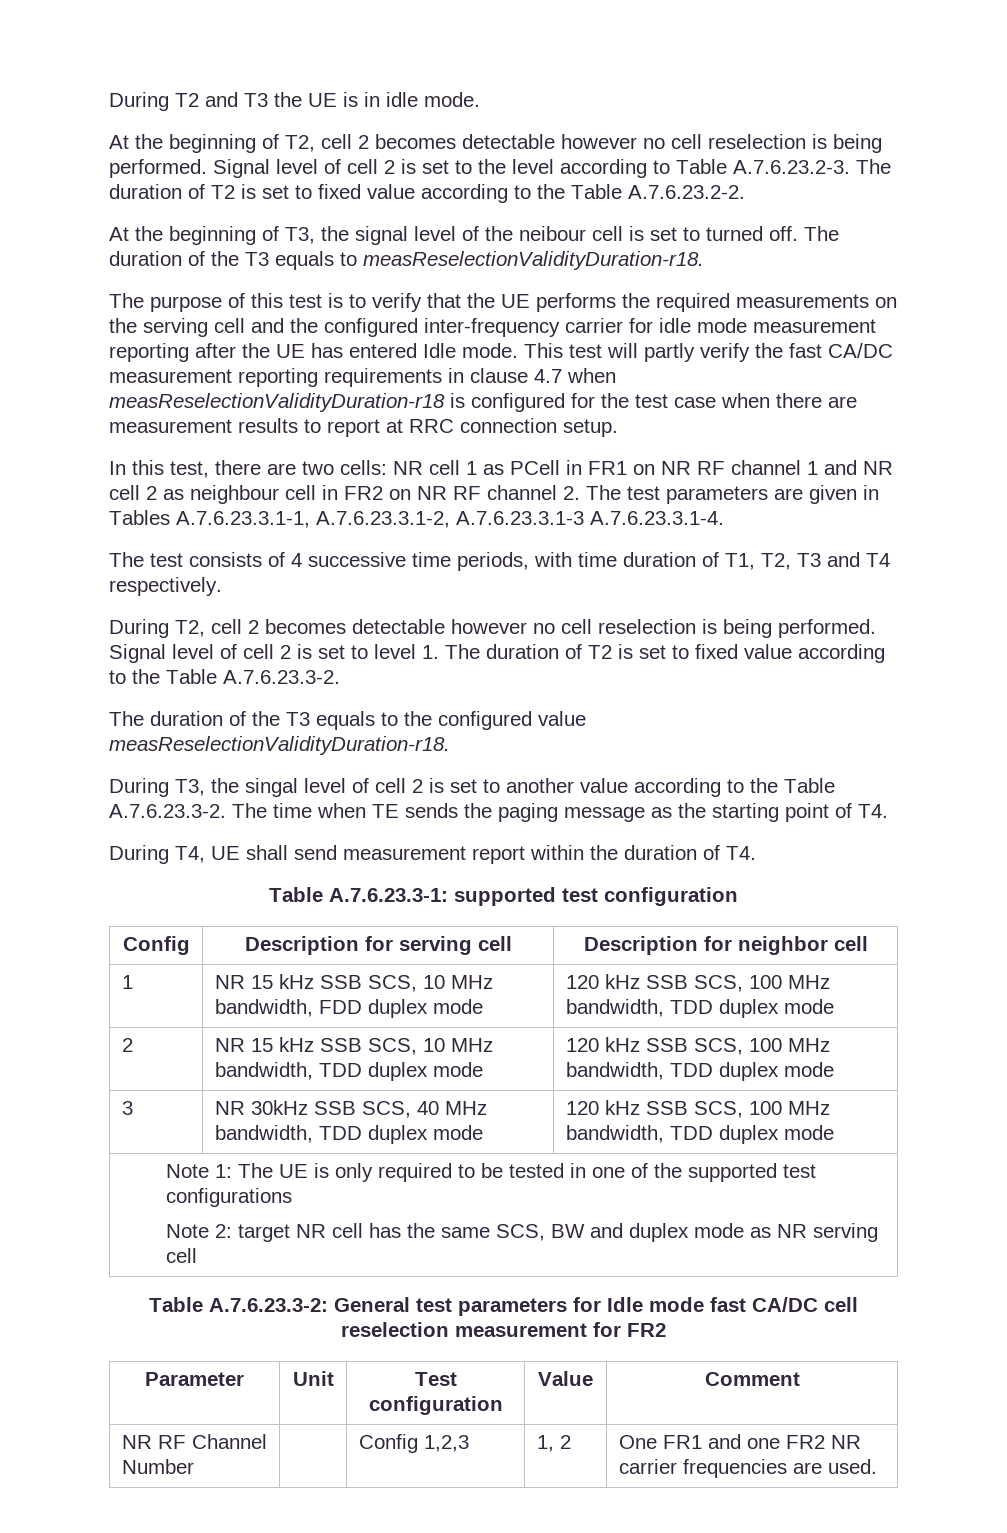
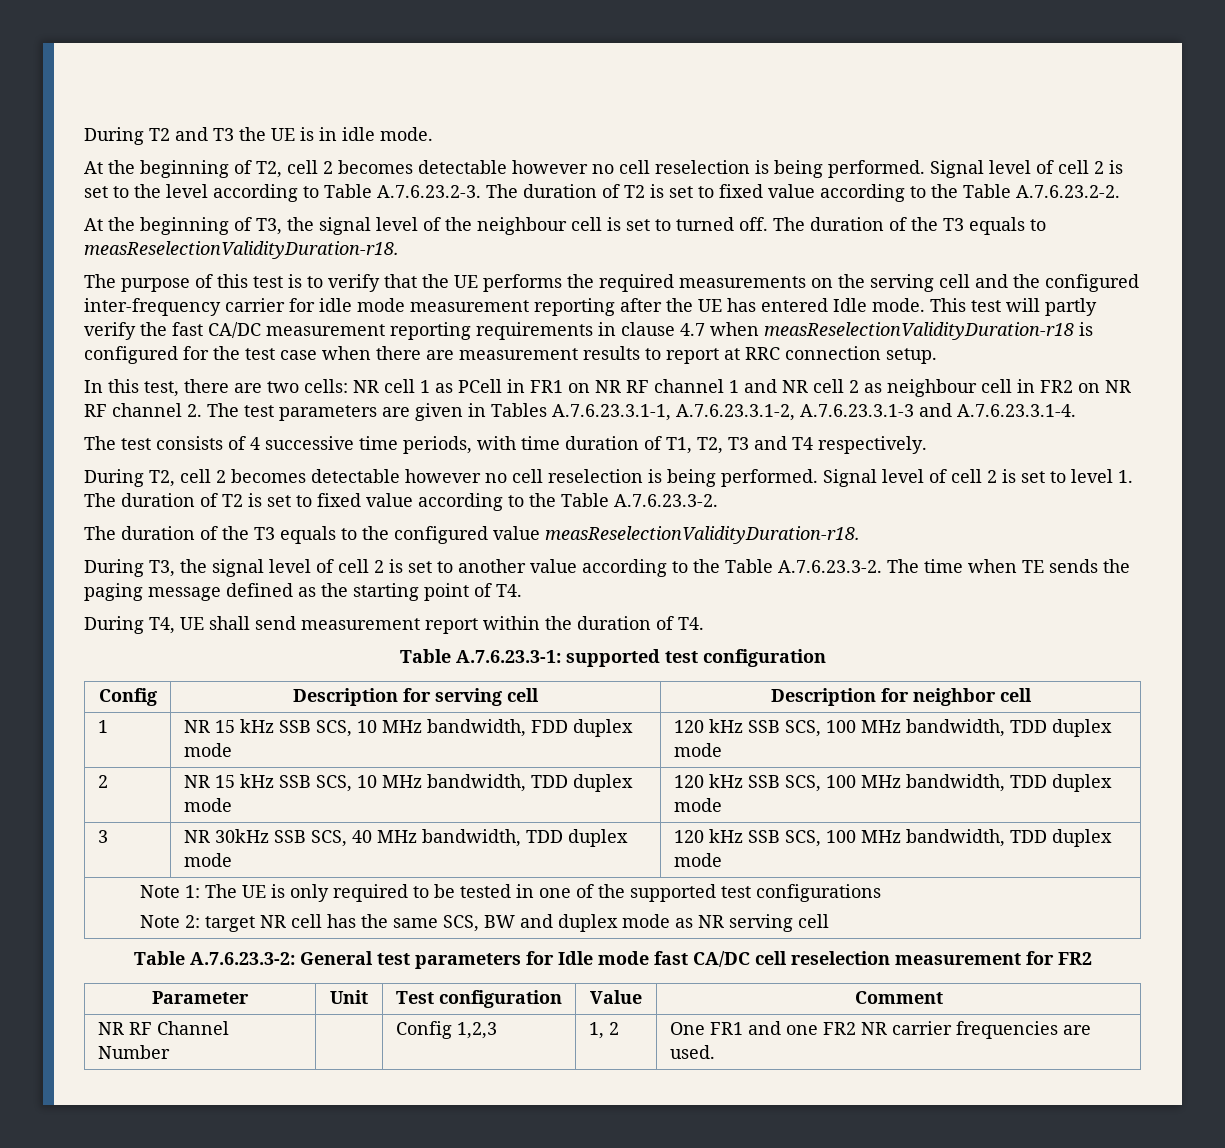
[519,226,586,241] neibour -> [477,217,567,235] neighbour
(584, 518) none -> [919,403,952,417] and
[245,778,298,797] singal -> [212,559,264,577] signal
(645, 814) none -> [226,583,293,597] defined

